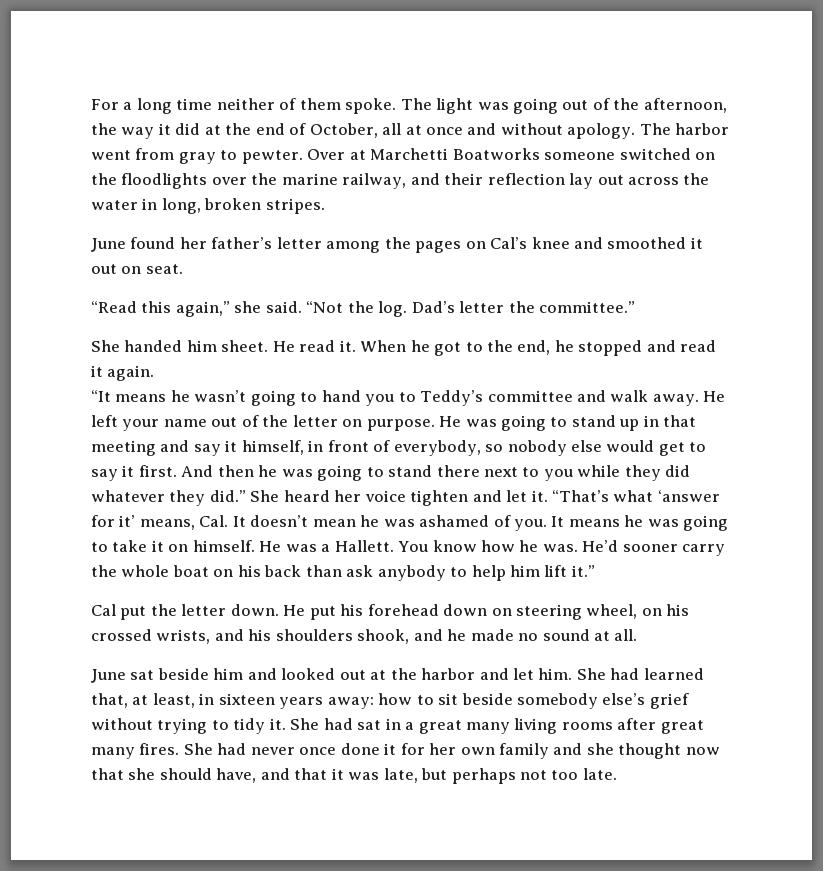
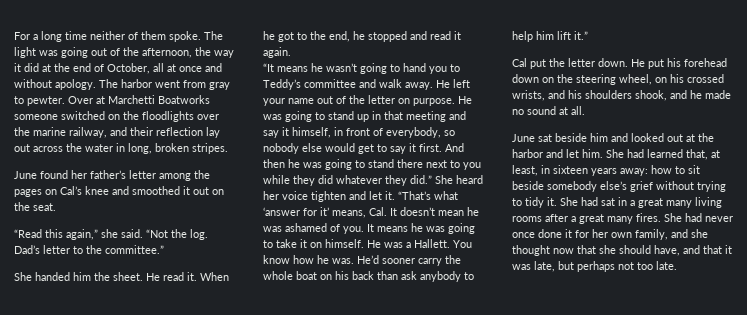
(142, 270) none -> [14,202,30,211] the
(505, 307) none -> [73,246,83,254] to
(217, 346) none -> [94,272,110,281] the
(512, 612) none -> [557,74,573,83] the
(657, 724) none -> [571,216,576,222] a
[499,743,550,759] family -> [635,229,668,240] family,

